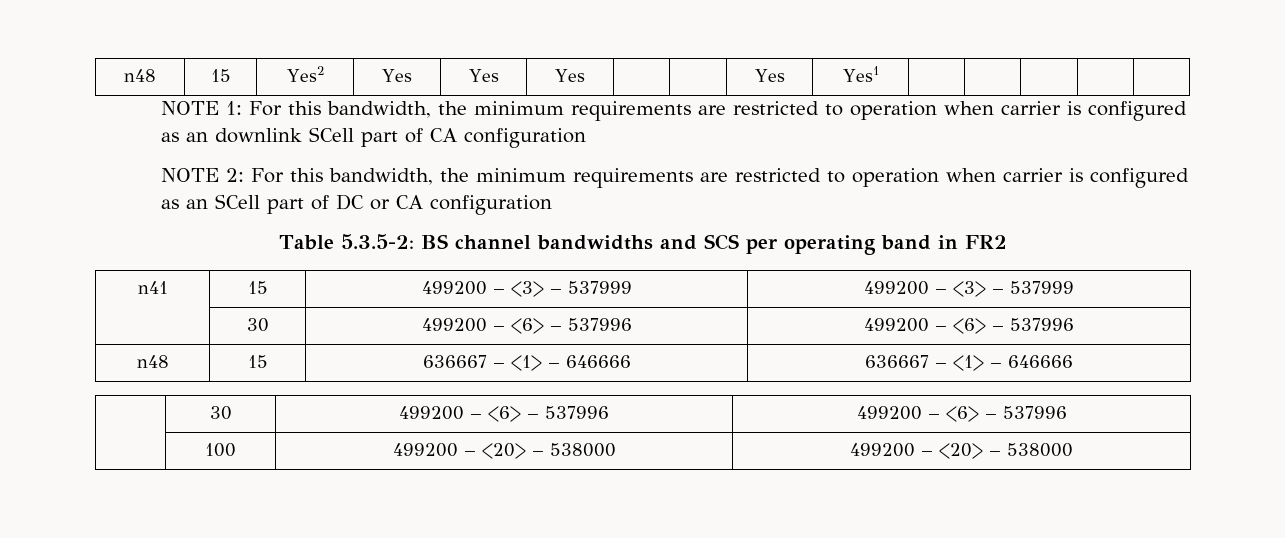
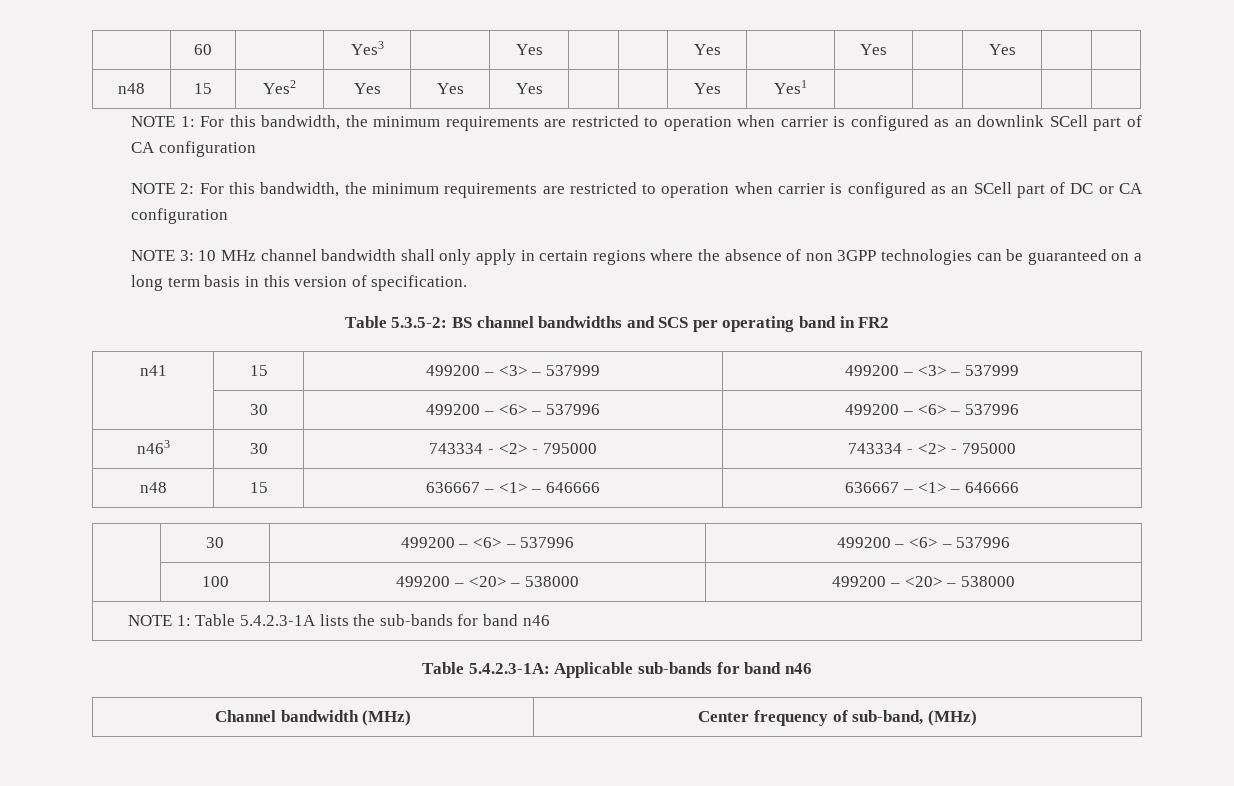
(124, 75) none -> [194,44,212,55] [350,41,384,55] [515,44,543,55] [693,44,721,55] [860,44,887,55] [988,44,1016,55] | 60 | | Yes3 | | Yes | | | Yes | | Yes | | Yes | | //
(553, 205) none -> [131,249,1142,265] [131,275,468,291] // NOTE 3: 10 MHz channel bandwidth shall only apply in certain regions where the absence of non 3GPP technologies can be guaranteed on a long term basis in this version of specification.
(1074, 324) none -> [136,440,170,454] [249,443,268,454] [429,443,597,454] [848,443,1016,454] // n463 | 30 | 743334 - <2> - 795000 | 743334 - <2> - 795000
(1073, 450) none -> [128,614,550,626] [422,662,812,678] [214,710,412,726] [698,710,977,726] // NOTE 1: Table 5.4.2.3-1A lists the sub-bands for band n46 // Table 5.4.2.3-1A: Applicable sub-bands for band n46 // Channel bandwidth (MHz) | Center frequency of sub-band, (MHz)

